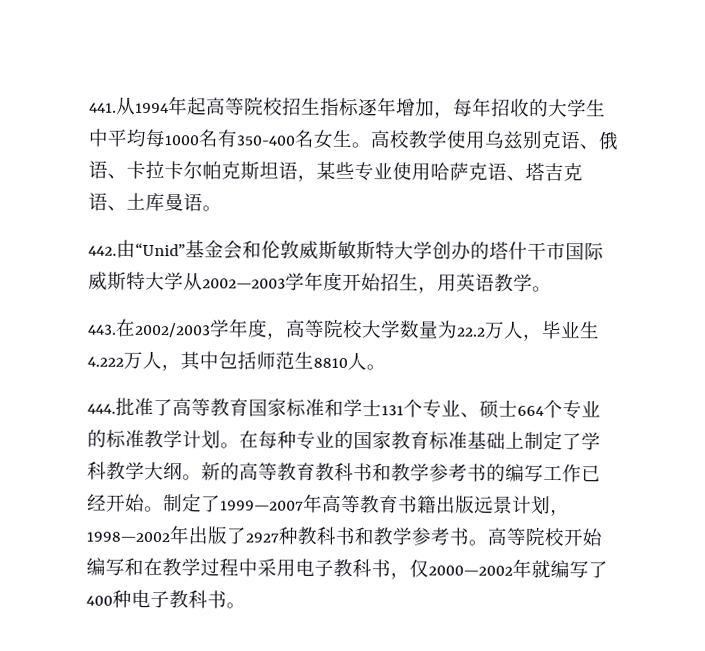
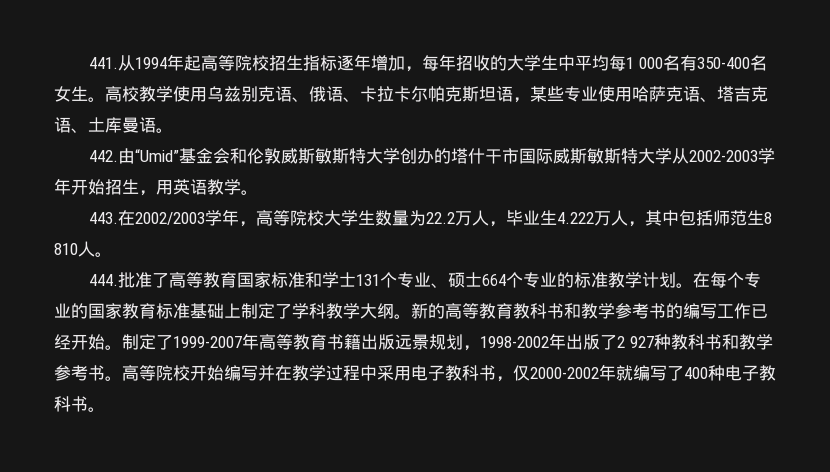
[164,135,199,146] 1000 -> [626,57,663,69] 1 000
[135,242,186,257] “Unid” -> [135,149,180,162] “Umid”
(127, 280) none -> [587,148,622,164] 敏斯
[202,271,343,291] 2002—2003学年度 -> [689,148,776,164] [54,178,71,195] 2002-2003学年
[247,319,268,338] 度 -> (240, 217) none
(401, 329) none -> [358,210,376,225] 生
[313,357,348,368] 8810 -> [764,212,773,224] [54,243,78,255] 8 810
[277,430,297,449] 种 -> [727,272,745,288] 个
[220,500,304,511] 1999—2007 -> [173,336,242,348] 1999-2007
[512,495,570,517] [86,525,279,545] 计划，1998—2002年出版了2927 -> [429,333,654,351] 规划，1998-2002年出版了2 927
[124,557,144,576] 和 -> [258,365,275,381] 并
[428,565,513,576] 2000—2002 -> [530,367,599,379] 2000-2002

